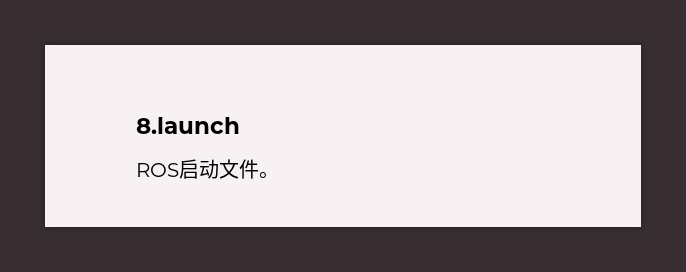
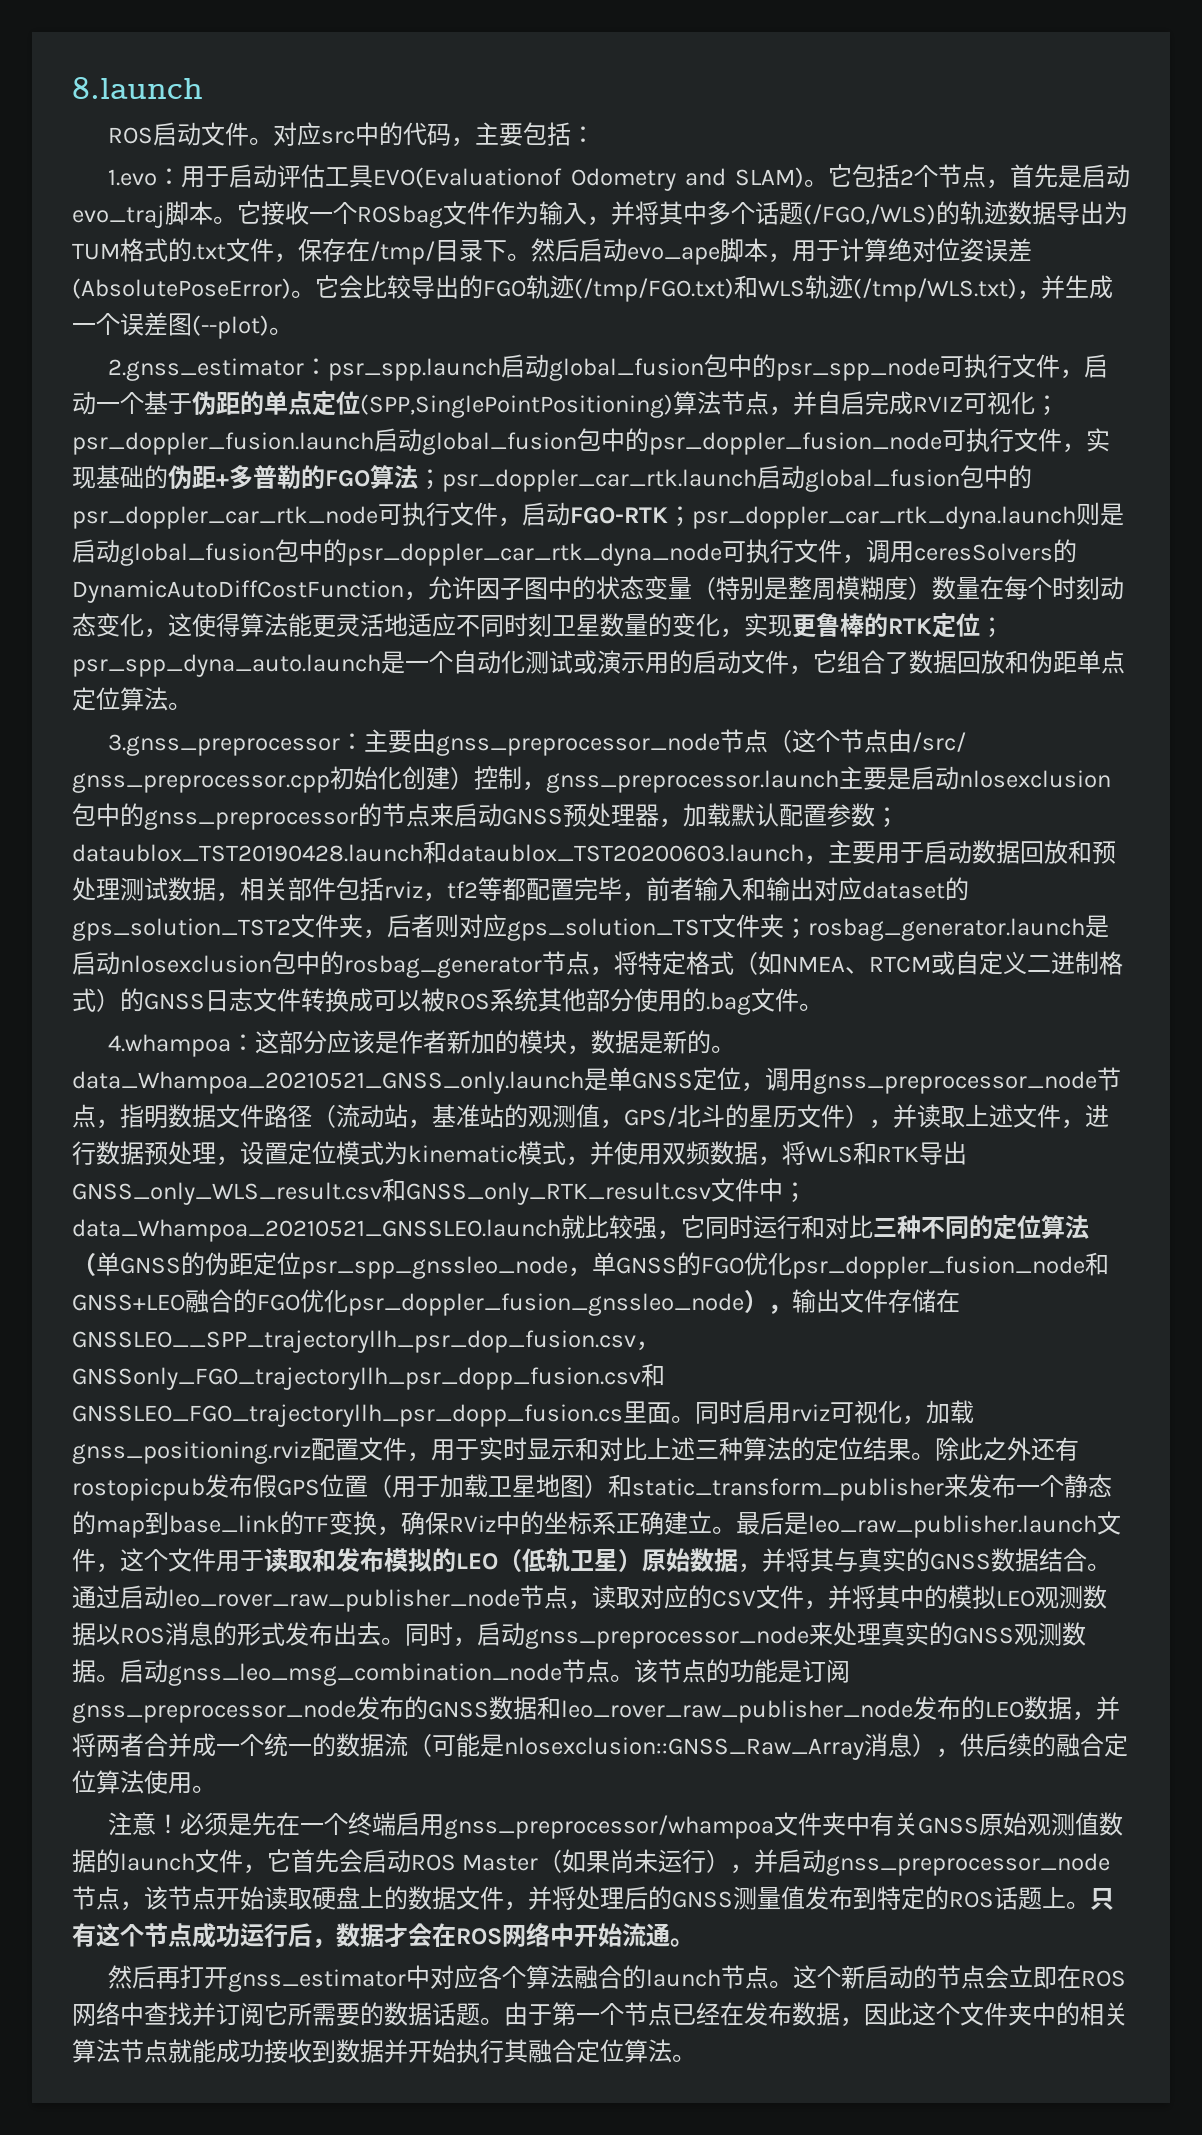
(279, 175) none -> [273,122,596,147] [108,164,1130,191] [72,201,1128,228] [72,238,1032,265] [72,275,1113,302] [72,312,293,339] [108,354,1109,381] [72,391,1059,418] [72,428,1110,455] [72,465,1032,492] [72,502,1124,529] [72,539,1077,566] [72,576,1124,603] [72,613,1004,638] [72,650,1125,677] [72,687,192,711] [108,729,967,756] [72,766,1111,793] [72,803,899,830] [72,840,1116,865] [72,877,969,902] [72,914,1109,941] [72,951,1123,978] [72,988,823,1015] [108,1030,736,1057] [72,1067,1121,1094] [72,1104,1109,1129] [72,1141,967,1166] [72,1178,807,1205] [72,1215,1089,1242] [72,1252,1109,1279] [72,1289,960,1316] [72,1330,660,1353] [72,1363,665,1390] [72,1400,974,1427] [72,1437,1079,1464] [72,1474,1112,1501] [72,1511,1121,1538] [72,1548,1111,1573] [72,1585,1107,1612] [72,1622,1086,1649] [72,1659,850,1686] [72,1696,1120,1723] [72,1733,1128,1760] [72,1770,216,1794] [108,1812,1124,1839] [72,1849,1111,1876] [72,1886,1114,1911] [72,1922,694,1948] [108,1965,1127,1992] [72,2002,1128,2027] [72,2039,696,2063] 对应src中的代码，主要包括： // 1.evo：用于启动评估工具EVO(Evaluationof Odometry and SLAM)。它包括2个节点，首先是启动evo_traj脚本。它接收一个ROSbag文件作为输入，并将其中多个话题(/FGO,/WLS)的轨迹数据导出为TUM格式的.txt文件，保存在/tmp/目录下。然后启动evo_ape脚本，用于计算绝对位姿误差(AbsolutePoseError)。它会比较导出的FGO轨迹(/tmp/FGO.txt)和WLS轨迹(/tmp/WLS.txt)，并生成一个误差图(--plot)。 // 2.gnss_estimator：psr_spp.launch启动global_fusion包中的psr_spp_node可执行文件，启动一个基于伪距的单点定位(SPP,SinglePointPositioning)算法节点，并自启完成RVIZ可视化；psr_doppler_fusion.launch启动global_fusion包中的psr_doppler_fusion_node可执行文件，实现基础的伪距+多普勒的FGO算法；psr_doppler_car_rtk.launch启动global_fusion包中的psr_doppler_car_rtk_node可执行文件，启动FGO-RTK；psr_doppler_car_rtk_dyna.launch则是启动global_fusion包中的psr_doppler_car_rtk_dyna_node可执行文件，调用ceresSolvers的DynamicAutoDiffCostFunction，允许因子图中的状态变量（特别是整周模糊度）数量在每个时刻动态变化，这使得算法能更灵活地适应不同时刻卫星数量的变化，实现更鲁棒的RTK定位；psr_spp_dyna_auto.launch是一个自动化测试或演示用的启动文件，它组合了数据回放和伪距单点定位算法。 // 3.gnss_preprocessor：主要由gnss_preprocessor_node节点（这个节点由/src/ gnss_preprocessor.cpp初始化创建）控制，gnss_preprocessor.launch主要是启动nlosexclusion包中的gnss_preprocessor的节点来启动GNSS预处理器，加载默认配置参数；dataublox_TST20190428.launch和dataublox_TST20200603.launch，主要用于启动数据回放和预处理测试数据，相关部件包括rviz，tf2等都配置完毕，前者输入和输出对应dataset的gps_solution_TST2文件夹，后者则对应gps_solution_TST文件夹；rosbag_generator.launch是启动nlosexclusion包中的rosbag_generator节点，将特定格式（如NMEA、RTCM或自定义二进制格式）的GNSS日志文件转换成可以被ROS系统其他部分使用的.bag文件。 // 4.whampoa：这部分应该是作者新加的模块，数据是新的。data_Whampoa_20210521_GNSS_only.launch是单GNSS定位，调用gnss_preprocessor_node节点，指明数据文件路径（流动站，基准站的观测值，GPS/北斗的星历文件），并读取上述文件，进行数据预处理，设置定位模式为kinematic模式，并使用双频数据，将WLS和RTK导出GNSS_only_WLS_result.csv和GNSS_only_RTK_result.csv文件中；data_Whampoa_20210521_GNSSLEO.launch就比较强，它同时运行和对比三种不同的定位算法（单GNSS的伪距定位psr_spp_gnssleo_node，单GNSS的FGO优化psr_doppler_fusion_node和GNSS+LEO融合的FGO优化psr_doppler_fusion_gnssleo_node），输出文件存储在GNSSLEO__SPP_trajectoryllh_psr_dop_fusion.csv，GNSSonly_FGO_trajectoryllh_psr_dopp_fusion.csv和GNSSLEO_FGO_trajectoryllh_psr_dopp_fusion.cs里面。同时启用rviz可视化，加载gnss_positioning.rviz配置文件，用于实时显示和对比上述三种算法的定位结果。除此之外还有rostopicpub发布假GPS位置（用于加载卫星地图）和static_transform_publisher来发布一个静态的map到base_link的TF变换，确保RViz中的坐标系正确建立。最后是leo_raw_publisher.launch文件，这个文件用于读取和发布模拟的LEO（低轨卫星）原始数据，并将其与真实的GNSS数据结合。通过启动leo_rover_raw_publisher_node节点，读取对应的CSV文件，并将其中的模拟LEO观测数据以ROS消息的形式发布出去。同时，启动gnss_preprocessor_node来处理真实的GNSS观测数据。启动gnss_leo_msg_combination_node节点。该节点的功能是订阅gnss_preprocessor_node发布的GNSS数据和leo_rover_raw_publisher_node发布的LEO数据，并将两者合并成一个统一的数据流（可能是nlosexclusion::GNSS_Raw_Array消息），供后续的融合定位算法使用。 // 注意！必须是先在一个终端启用gnss_preprocessor/whampoa文件夹中有关GNSS原始观测值数据的launch文件，它首先会启动ROS Master（如果尚未运行），并启动gnss_preprocessor_node节点，该节点开始读取硬盘上的数据文件，并将处理后的GNSS测量值发布到特定的ROS话题上。只有这个节点成功运行后，数据才会在ROS网络中开始流通。 // 然后再打开gnss_estimator中对应各个算法融合的launch节点。这个新启动的节点会立即在ROS网络中查找并订阅它所需要的数据话题。由于第一个节点已经在发布数据，因此这个文件夹中的相关算法节点就能成功接收到数据并开始执行其融合定位算法。

